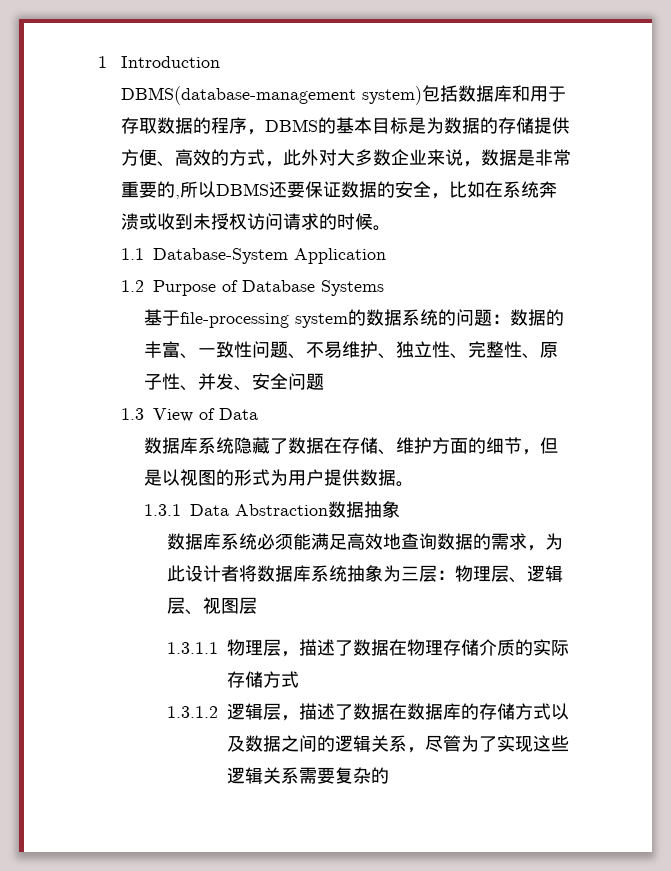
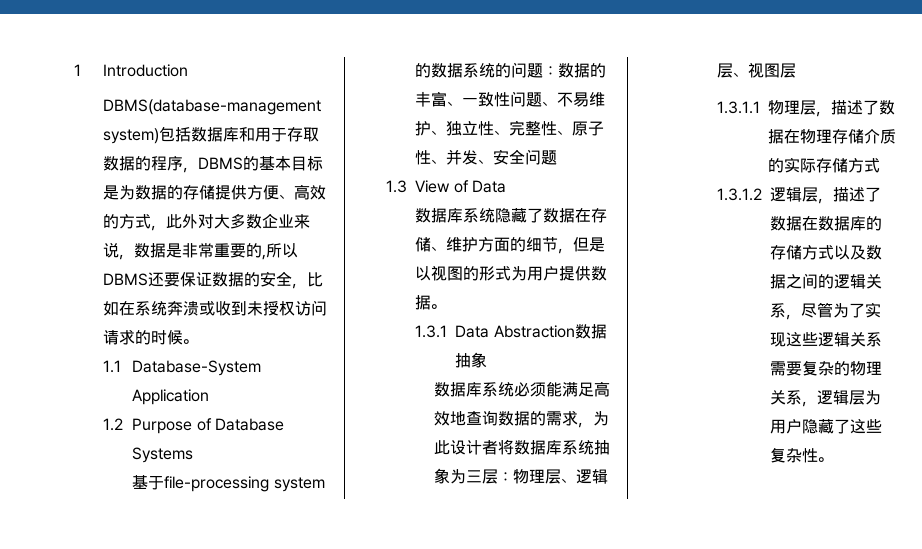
(389, 775) none -> [850,361,883,376] [770,390,882,407] [770,419,883,434] [770,448,834,463] 物理关系，逻辑层为用户隐藏了这些复杂性。

